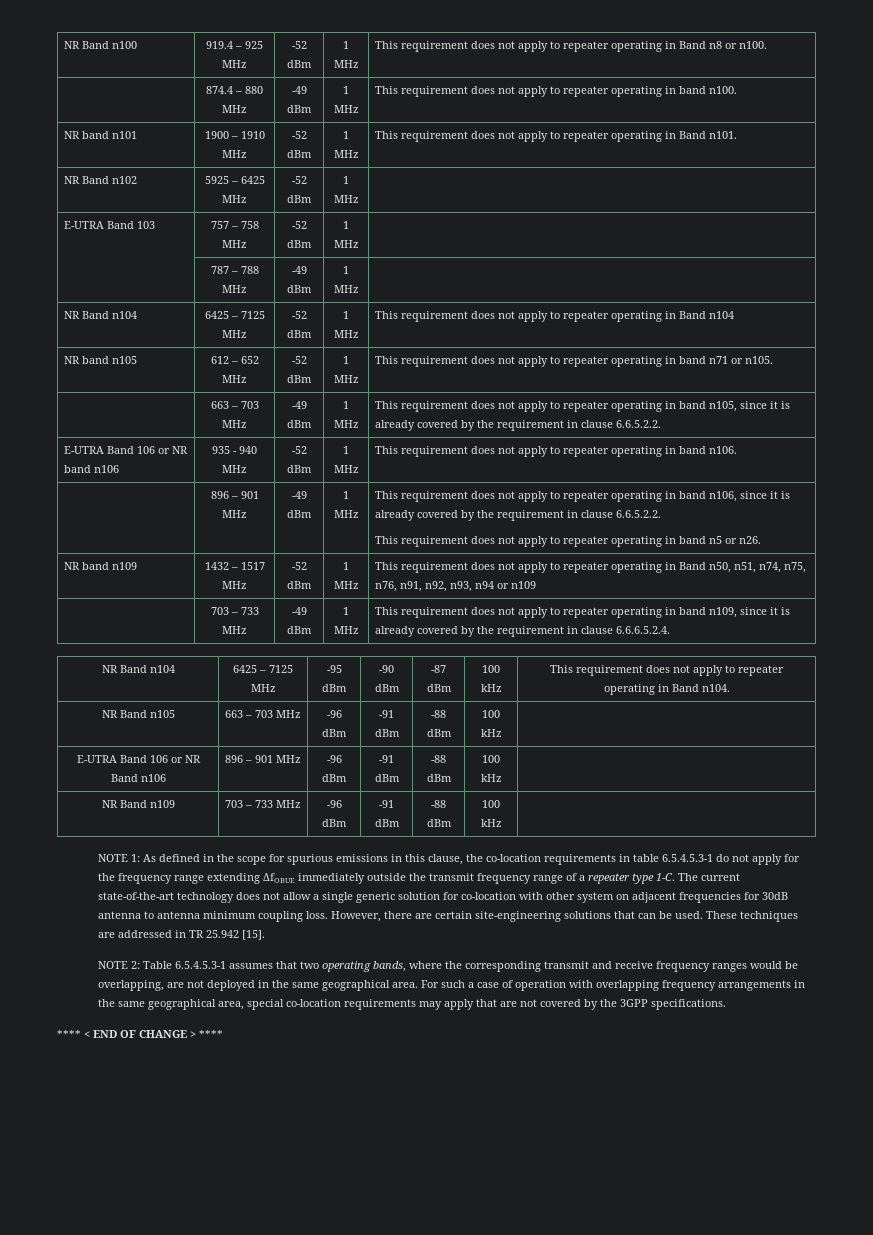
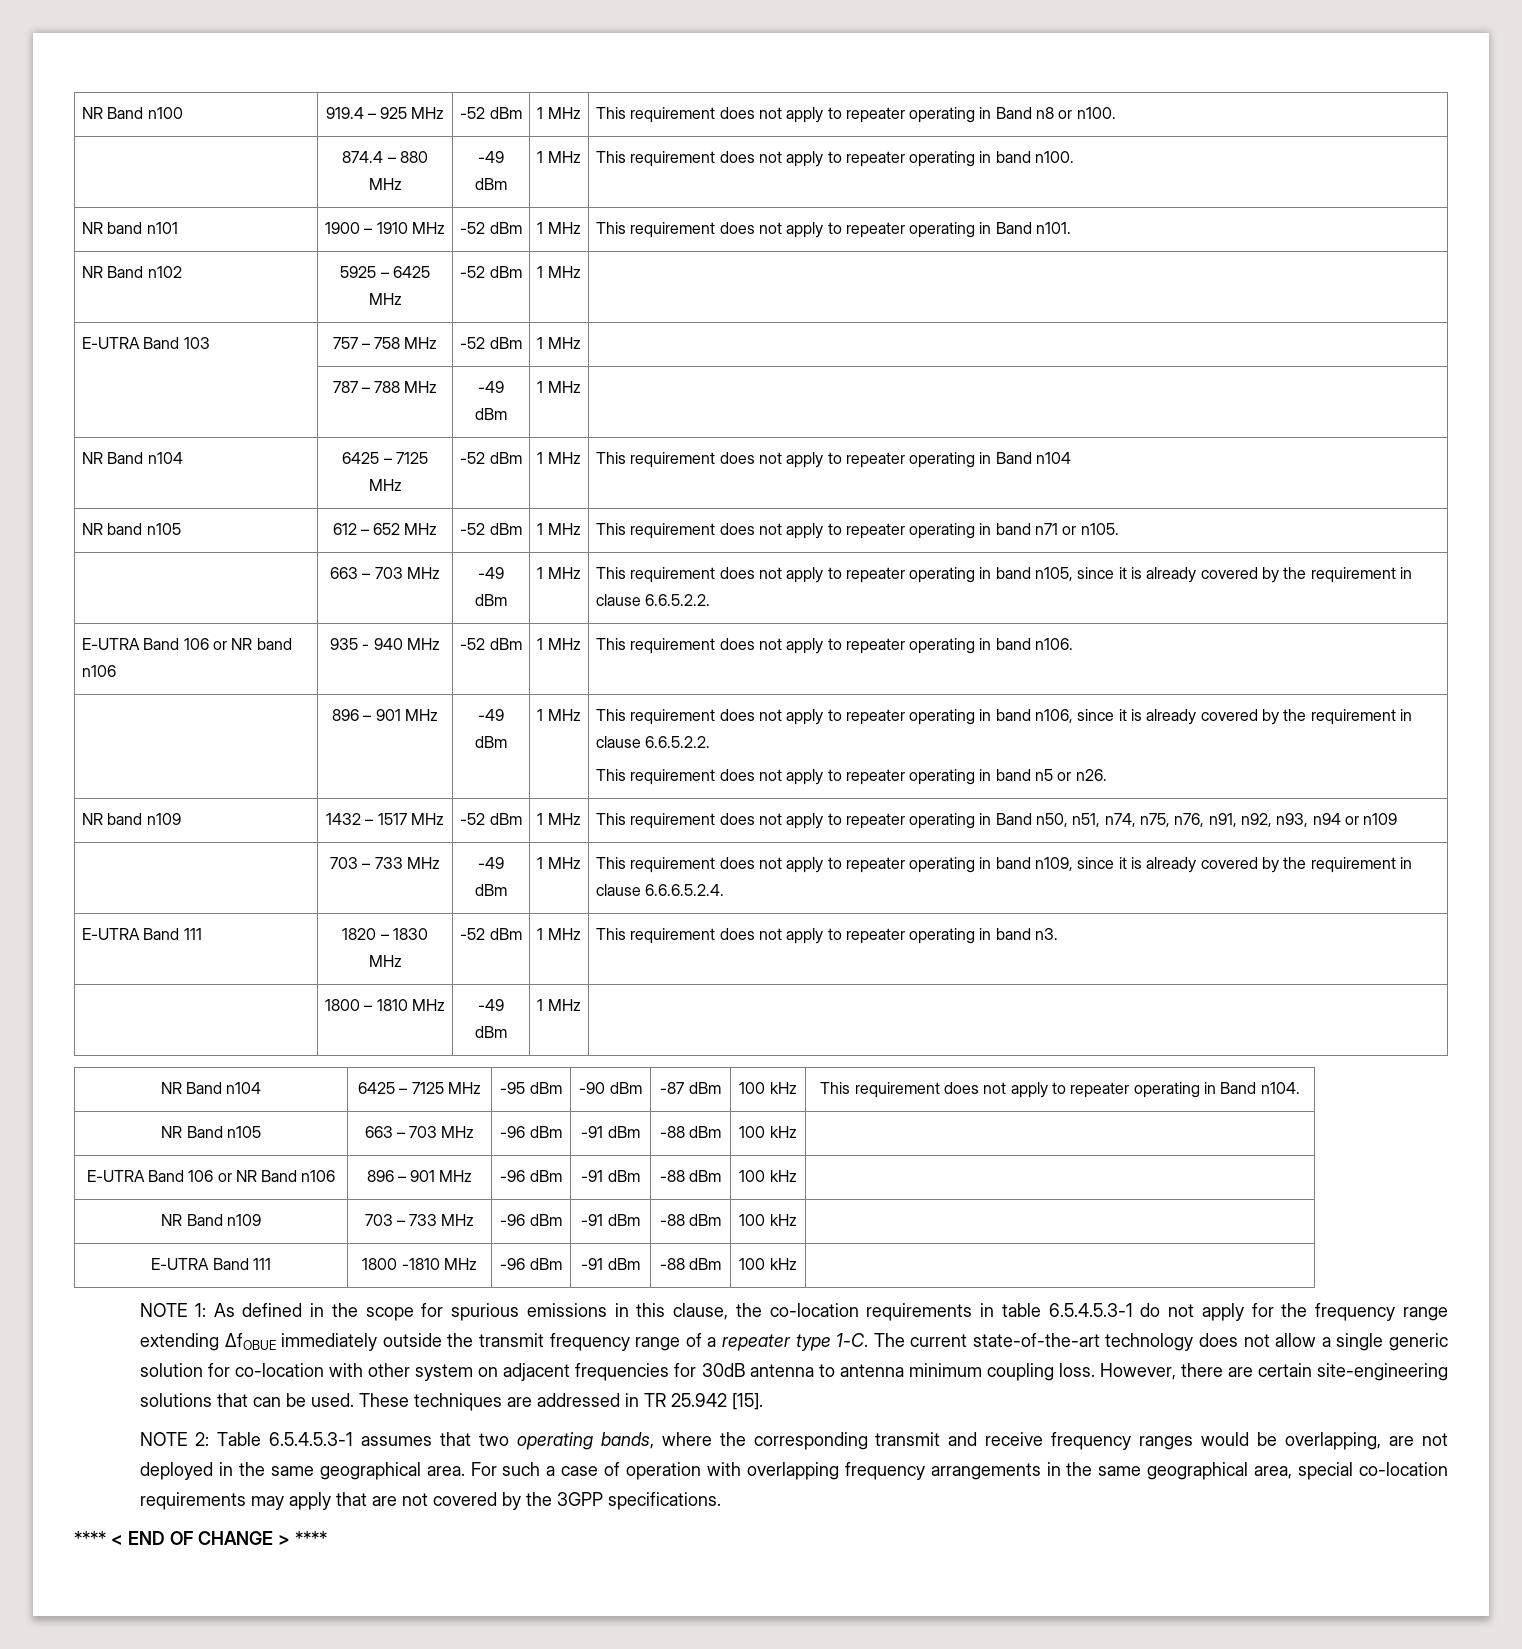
(670, 630) none -> [81,928,202,940] [342,928,428,940] [368,955,402,967] [460,928,522,940] [537,928,581,940] [595,928,1059,944] [325,999,445,1011] [478,999,504,1011] [475,1026,507,1038] [537,999,581,1011] // E-UTRA Band 111 | 1820 – 1830 MHz | -52 dBm | 1 MHz | This requirement does not apply to repeater operating in band n3. // | 1800 – 1810 MHz | -49 dBm | 1 MHz |
(502, 823) none -> [151,1258,271,1270] [362,1258,477,1270] [500,1258,562,1270] [581,1258,640,1270] [659,1258,722,1270] [739,1258,797,1270] // E-UTRA Band 111 | 1800 -1810 MHz | -96 dBm | -91 dBm | -88 dBm | 100 kHz |

